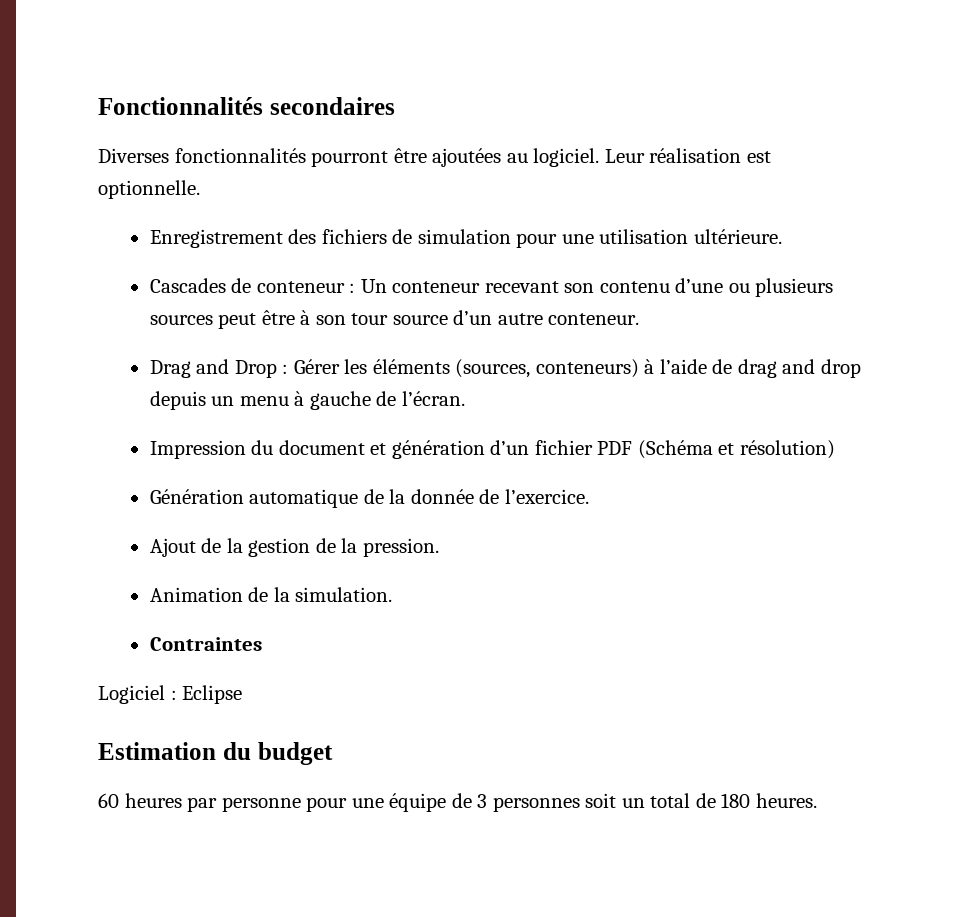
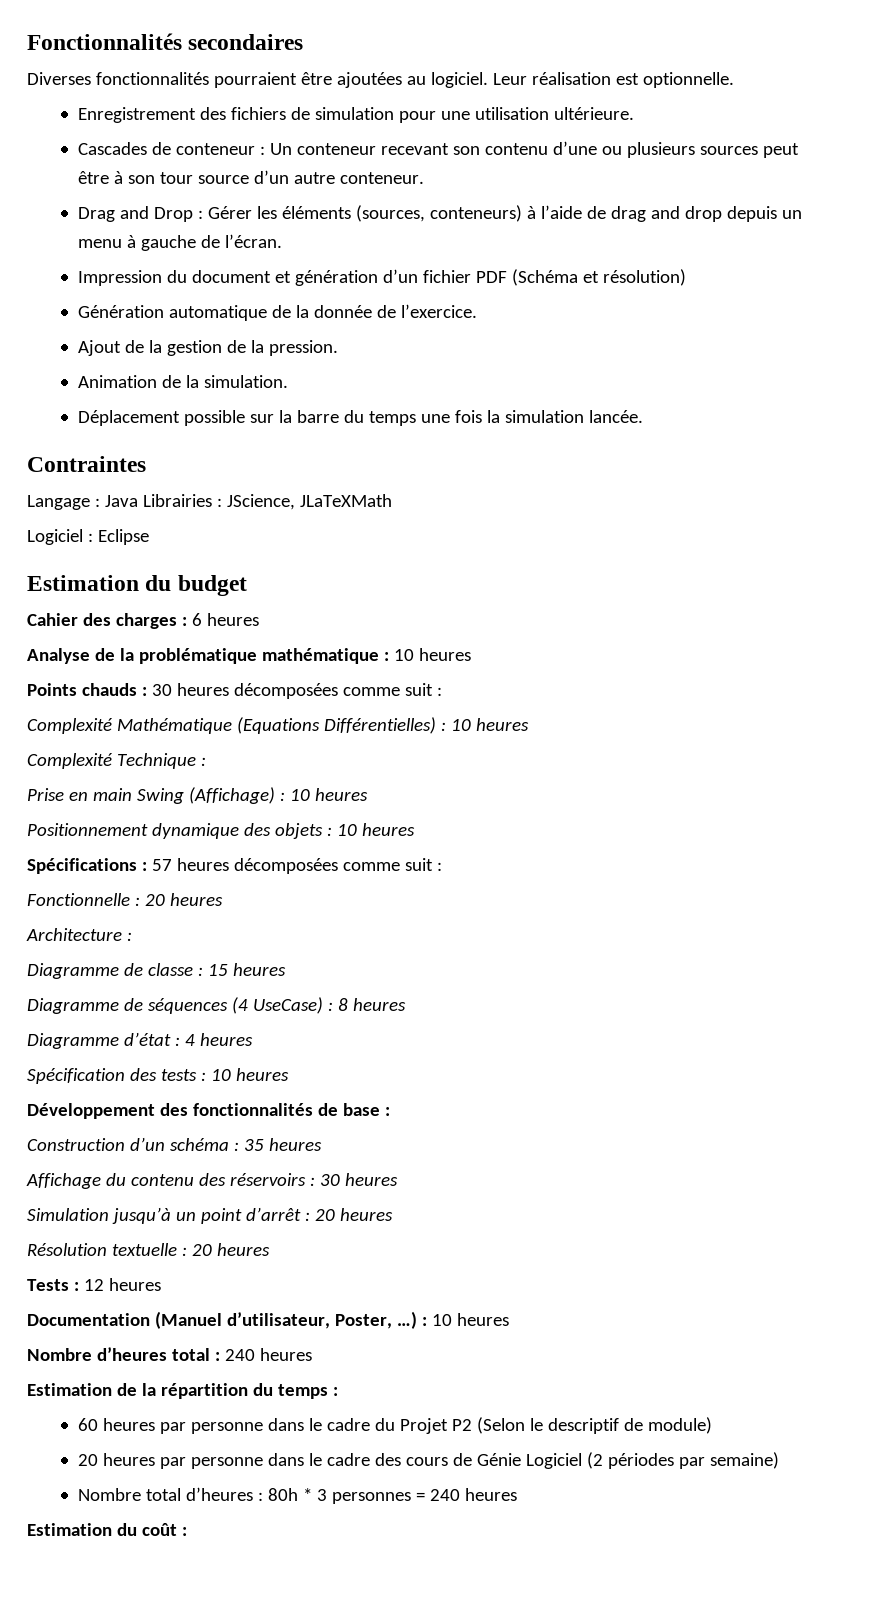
[311,151,389,167] pourront -> [213,72,297,88] pourraient
[149,637,262,651] Contraintes -> [77,410,643,426] [27,456,146,472] [27,494,392,510] Déplacement possible sur la barre du temps une fois la simulation lancée. // Contraintes // Langage : Java Librairies : JScience, JLaTeXMath
[98,793,818,812] 60 heures par personne pour une équipe de 3 personnes soit un total de 180 heures. -> [27,613,259,629] [27,648,471,664] [27,683,442,699] [27,717,529,734] [27,753,206,769] [27,787,368,804] [27,823,415,839] [27,858,442,874] [27,893,223,906] [26,928,132,941] [27,963,286,979] [27,997,406,1014] [27,1032,253,1049] [27,1068,289,1084] [27,1103,390,1119] [27,1137,322,1151] [26,1173,398,1189] [27,1207,393,1224] [27,1243,270,1256] [27,1278,161,1291] [27,1311,509,1329] [27,1347,312,1361] [27,1383,338,1399] [77,1417,712,1434] [77,1452,779,1469] [77,1487,517,1504] [27,1523,187,1536] Cahier des charges : 6 heures // Analyse de la problématique mathématique : 10 heures // Points chauds : 30 heures décomposées comme suit : // Complexité Mathématique (Equations Différentielles) : 10 heures // Complexité Technique : // Prise en main Swing (Affichage) : 10 heures // Positionnement dynamique des objets : 10 heures // Spécifications : 57 heures décomposées comme suit : // Fonctionnelle : 20 heures // Architecture : // Diagramme de classe : 15 heures // Diagramme de séquences (4 UseCase) : 8 heures // Diagramme d’état : 4 heures // Spécification des tests : 10 heures // Développement des fonctionnalités de base : // Construction d’un schéma : 35 heures // Affichage du contenu des réservoirs : 30 heures // Simulation jusqu’à un point d’arrêt : 20 heures // Résolution textuelle : 20 heures // Tests : 12 heures // Documentation (Manuel d’utilisateur, Poster, …) : 10 heures // Nombre d’heures total : 240 heures // Estimation de la répartition du temps : // 60 heures par personne dans le cadre du Projet P2 (Selon le descriptif de module) // 20 heures par personne dans le cadre des cours de Génie Logiciel (2 périodes par semaine) // Nombre total d’heures : 80h * 3 personnes = 240 heures // Estimation du coût :

